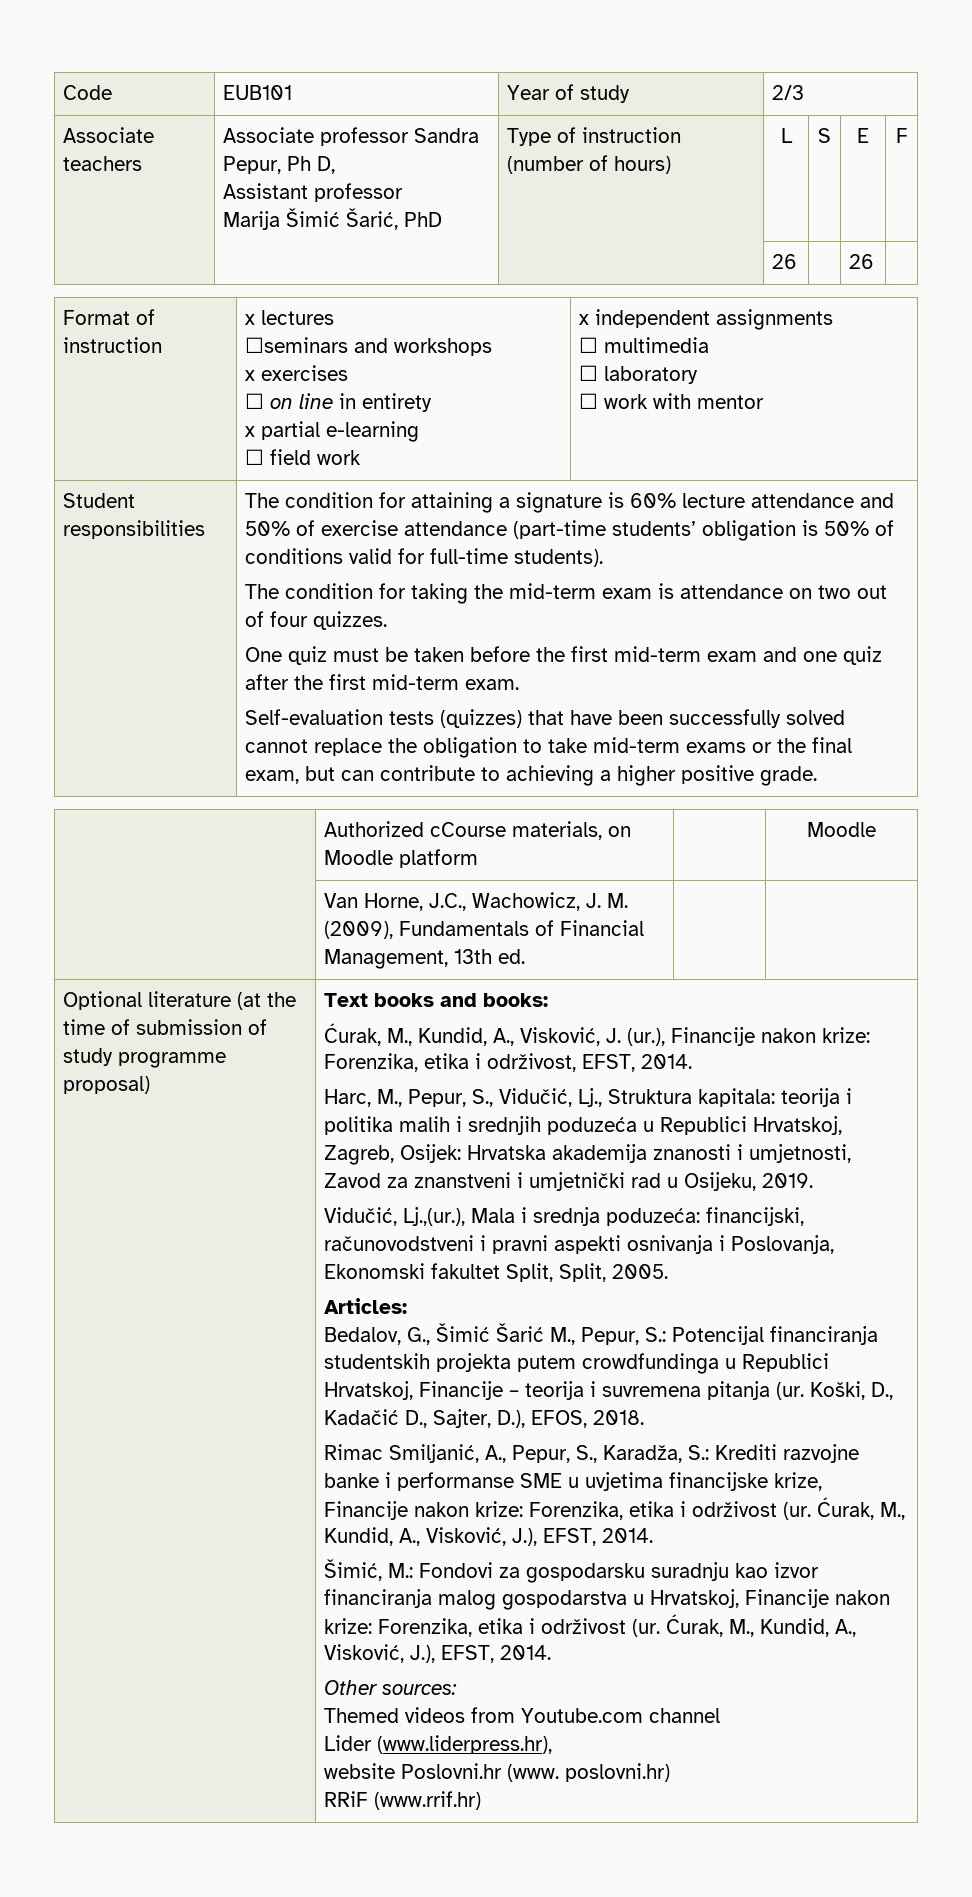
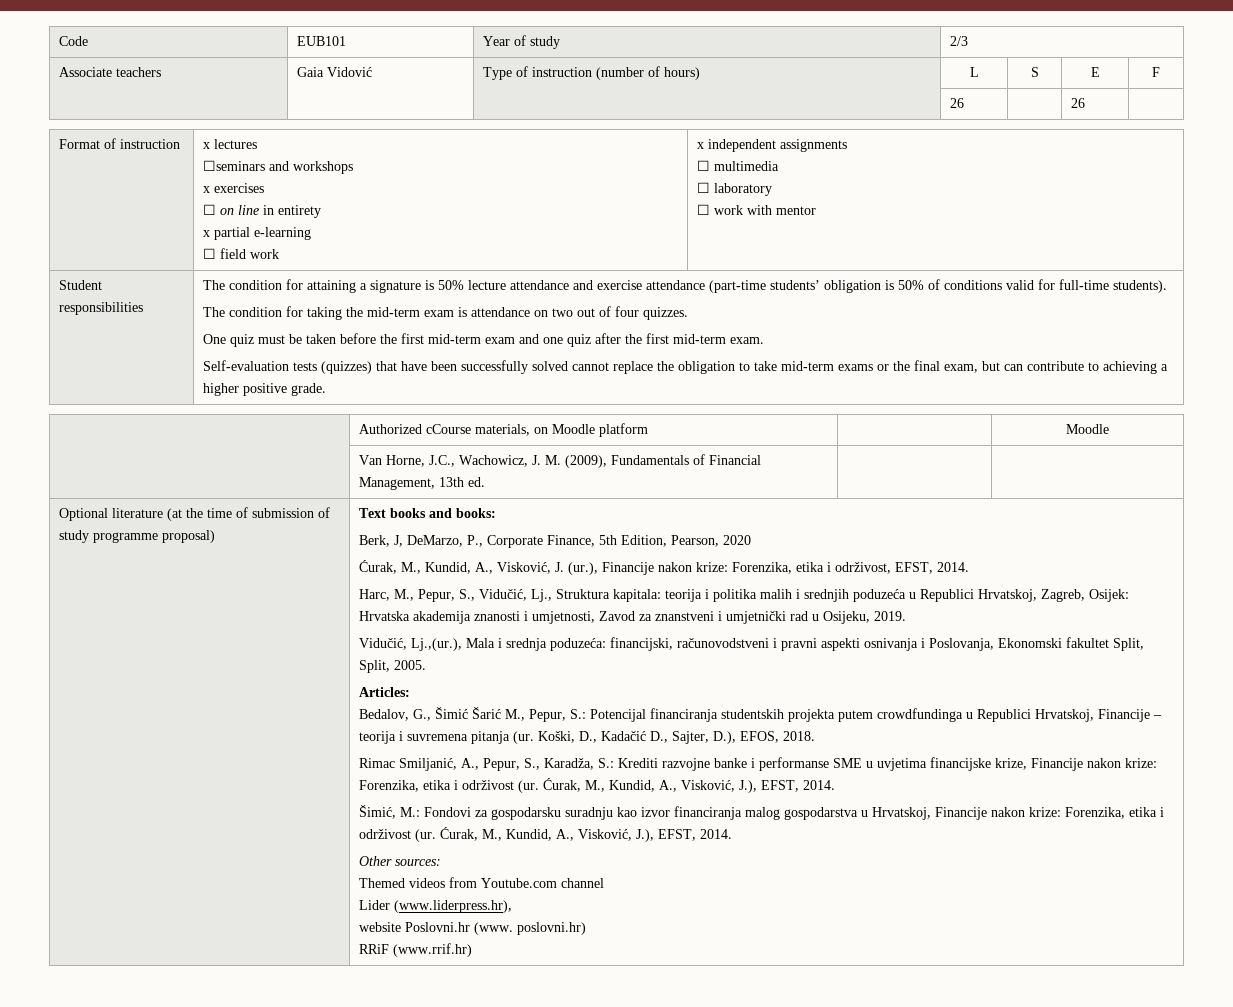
[223,127,480,146] [223,156,336,174] [223,183,404,202] [223,208,443,230] Associate professor Sandra Pepur, Ph D, // Assistant professor // Marija Šimić Šarić, PhD -> [296,67,372,77] Gaia Vidović
[630,493,677,508] 60% -> [437,280,464,290] 50%
[245,520,316,536] 50% of -> (593, 285) none
(549, 1000) none -> [358,535,751,548] // Berk, J, DeMarzo, P., Corporate Finance, 5th Edition, Pearson, 2020

